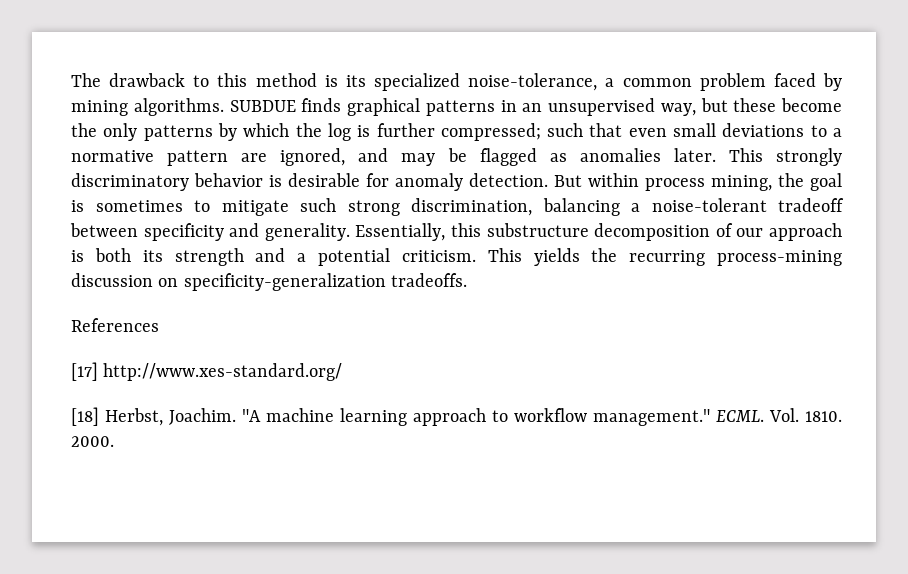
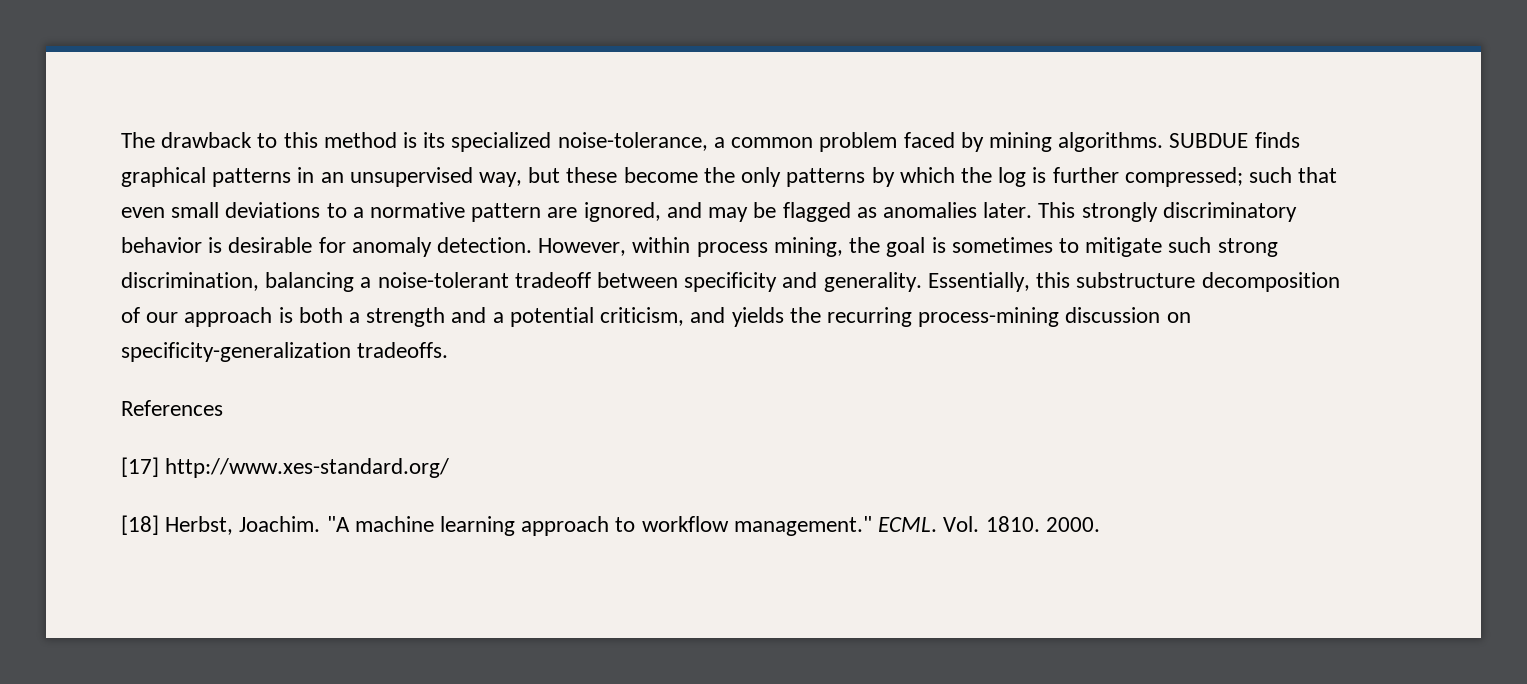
[554,175,582,187] But -> [538,238,627,256] However,
[142,250,163,262] its -> [349,312,361,323] a
[401,248,522,262] criticism. This -> [600,307,726,326] criticism, and

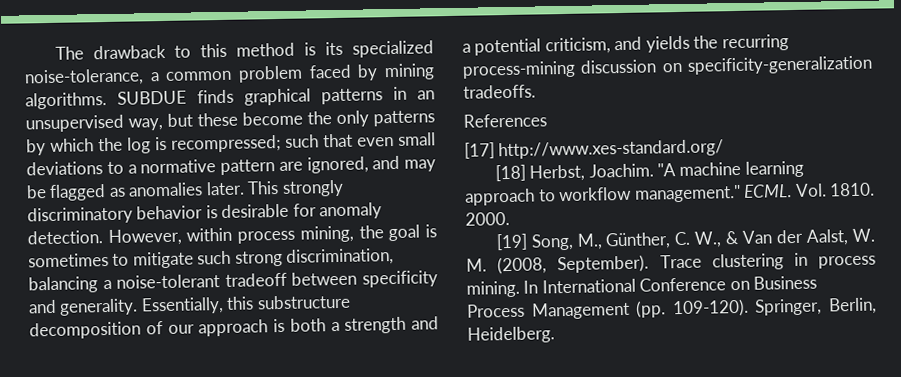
[1052,167,1243,187] further compressed; -> [171,134,281,153] recompressed;
(1100, 524) none -> [495,228,876,251] [466,252,876,275] [466,275,818,298] [467,297,877,320] [467,326,555,344] // [19] Song, M., Günther, C. W., & Van der Aalst, W. M. (2008, September). Trace clustering in process mining. In International Conference on Business Process Management (pp. 109-120). Springer, Berlin, Heidelberg.

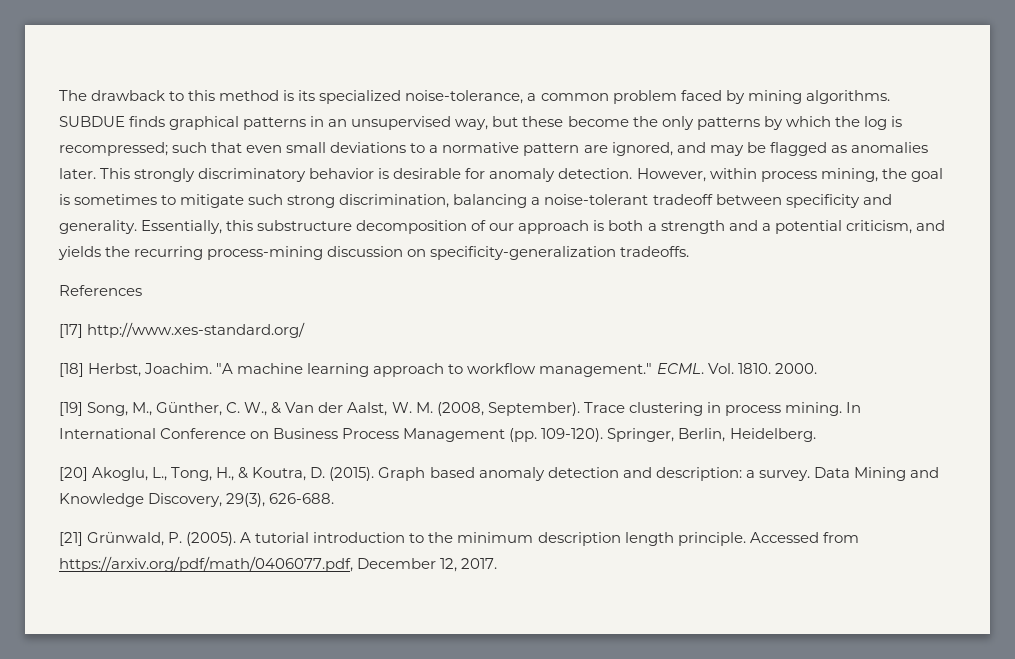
(555, 335) none -> [59,467,939,481] [59,493,335,507] [59,532,859,546] [59,556,498,572] // [20] Akoglu, L., Tong, H., & Koutra, D. (2015). Graph based anomaly detection and description: a survey. Data Mining and Knowledge Discovery, 29(3), 626-688. // [21] Grünwald, P. (2005). A tutorial introduction to the minimum description length principle. Accessed from https://arxiv.org/pdf/math/0406077.pdf, December 12, 2017.

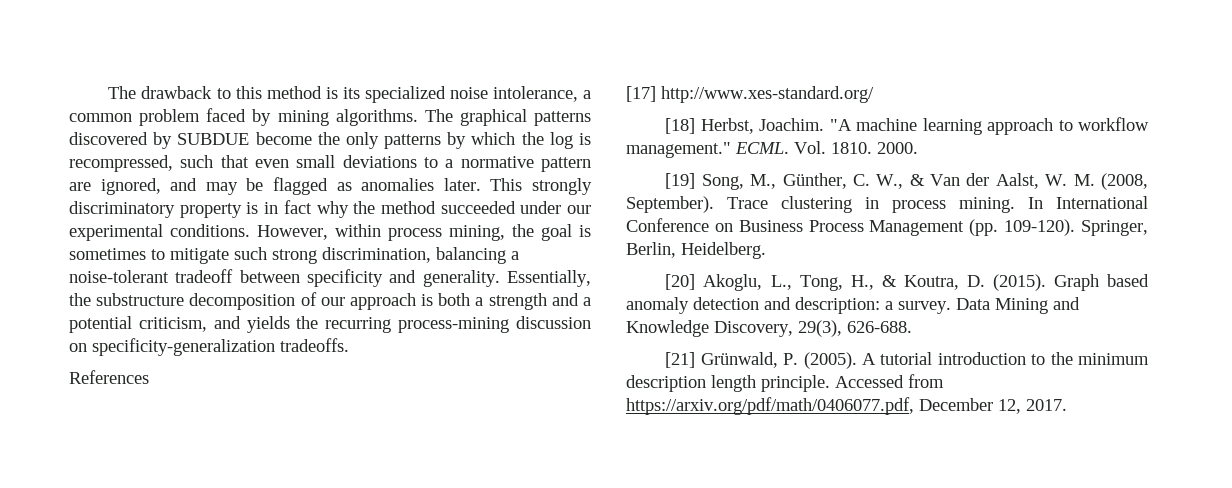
[405,90,524,104] noise-tolerance, -> [449,86,578,102] noise intolerance,
[59,116,564,130] SUBDUE finds graphical patterns in an unsupervised way, but these -> [424,109,591,126] [69,132,250,149] The graphical patterns discovered by SUBDUE
[59,142,168,156] recompressed; -> [69,155,173,172] recompressed,
[309,168,633,182] behavior is desirable for anomaly detection. -> [179,200,591,218] [69,224,250,241] property is in fact why the method succeeded under our experimental conditions.
[226,220,254,231] this -> [69,293,91,306] the

